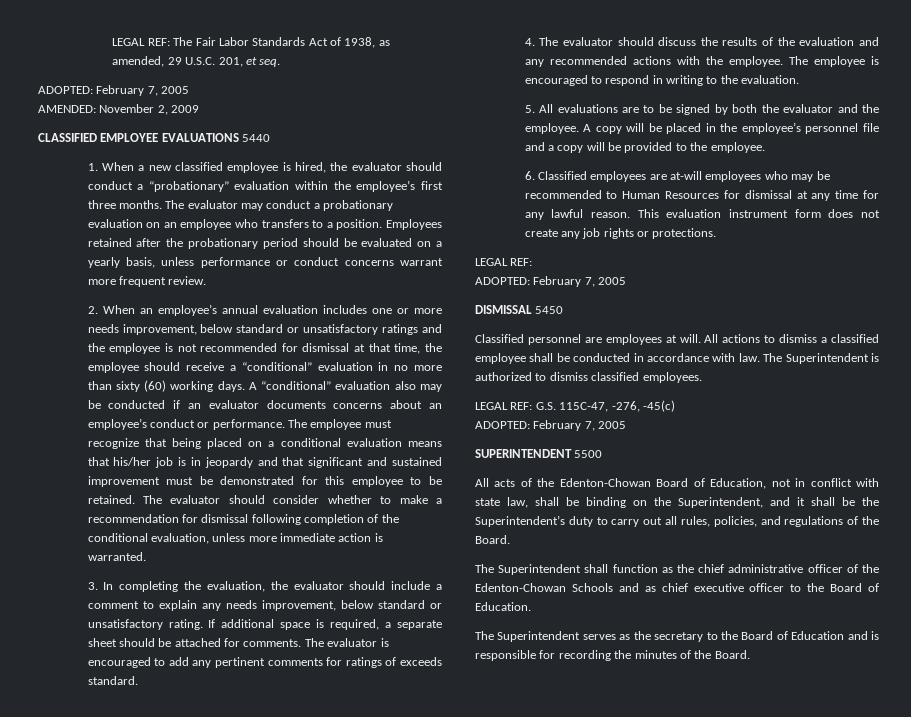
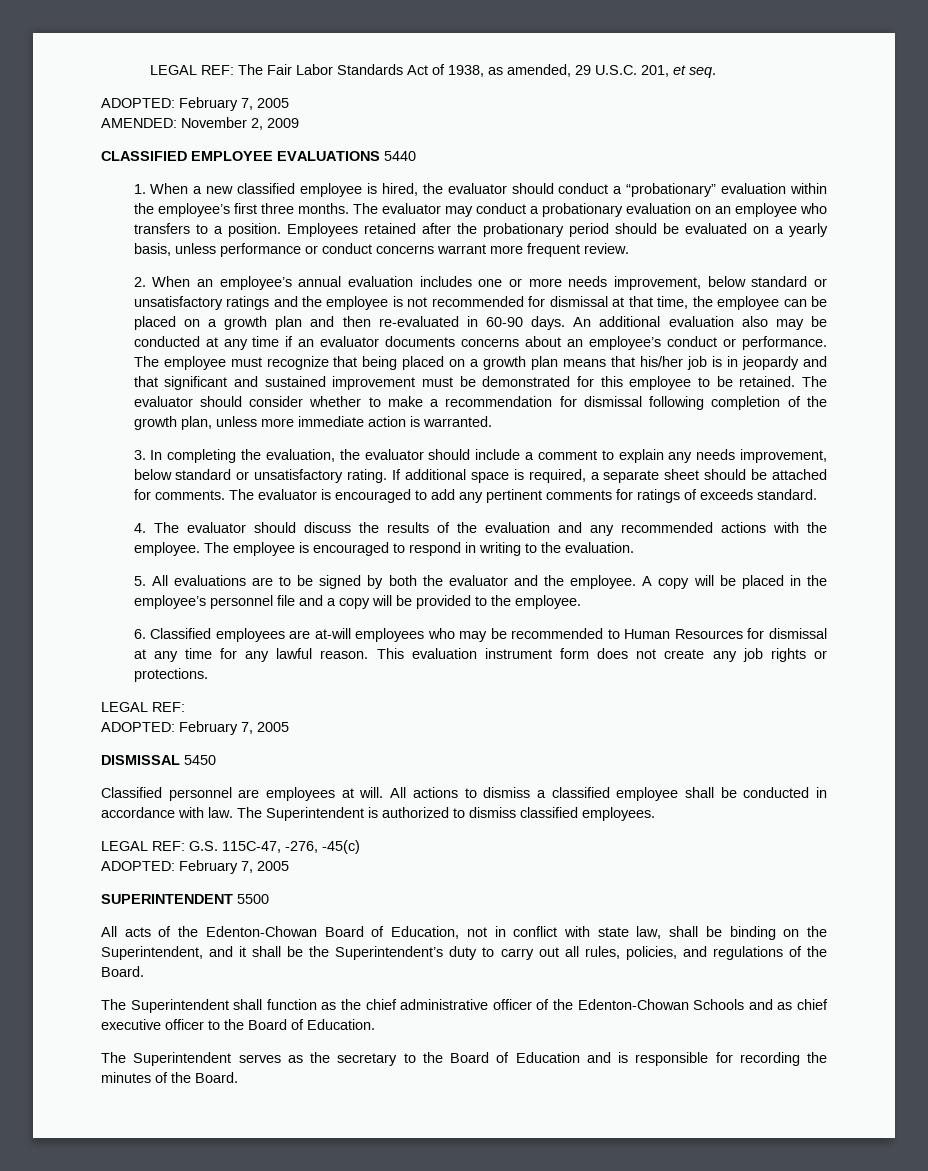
[144,362,442,371] [87,380,332,392] should receive a “conditional” evaluation in no more than sixty (60) working days. A “conditional” -> [783,296,827,307] [133,316,661,330] can be placed on a growth plan and then re-evaluated in 60-90 days. An additional
(166, 404) none -> [205,336,280,350] at any time
[280,438,402,447] conditional evaluation -> [483,356,559,370] growth plan
[87,533,209,544] conditional evaluation, -> [133,416,212,430] growth plan,

